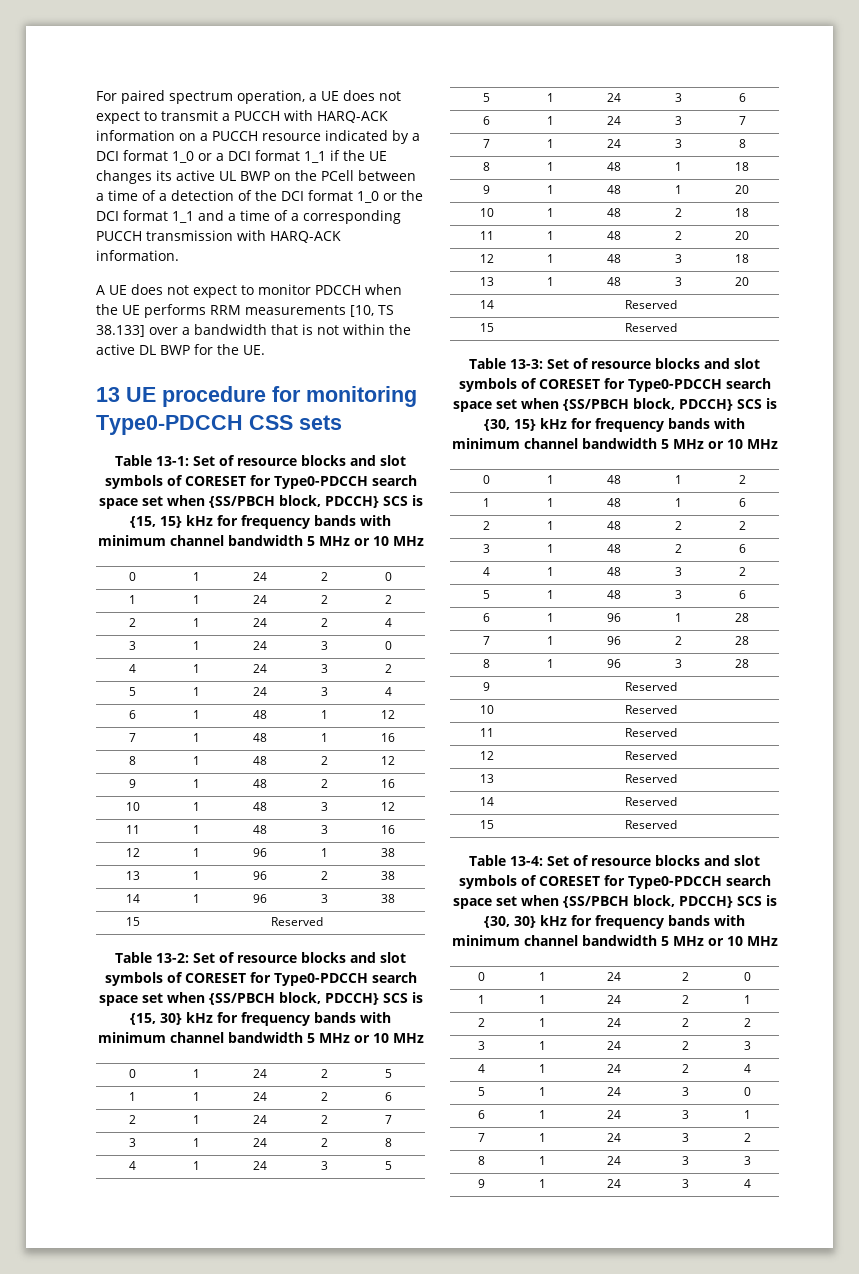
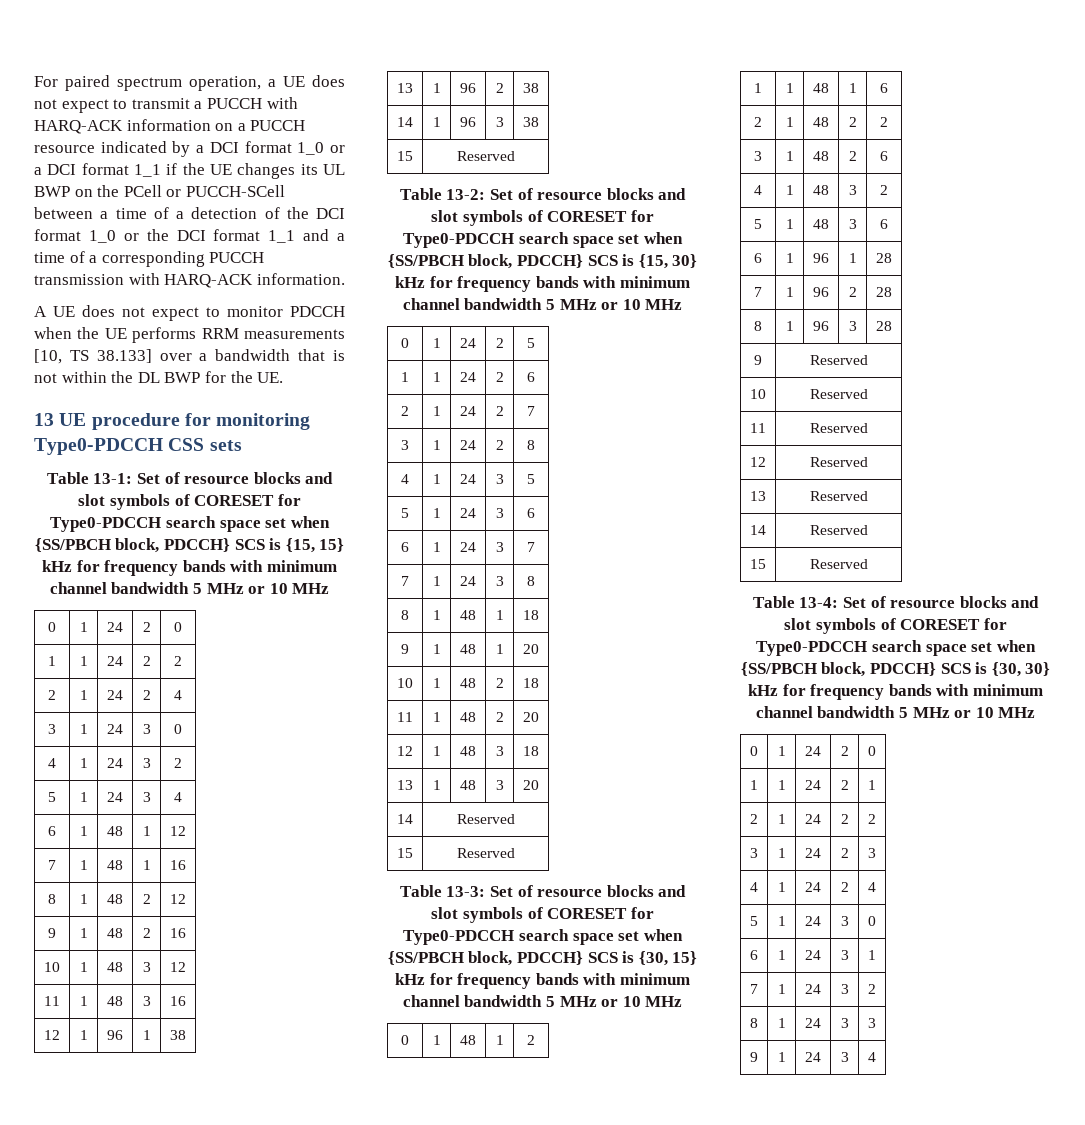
[176,170,215,181] active -> (318, 169) none
(354, 175) none -> [166,185,285,197] or PUCCH-SCell
[96,344,135,355] active -> (134, 377) none

